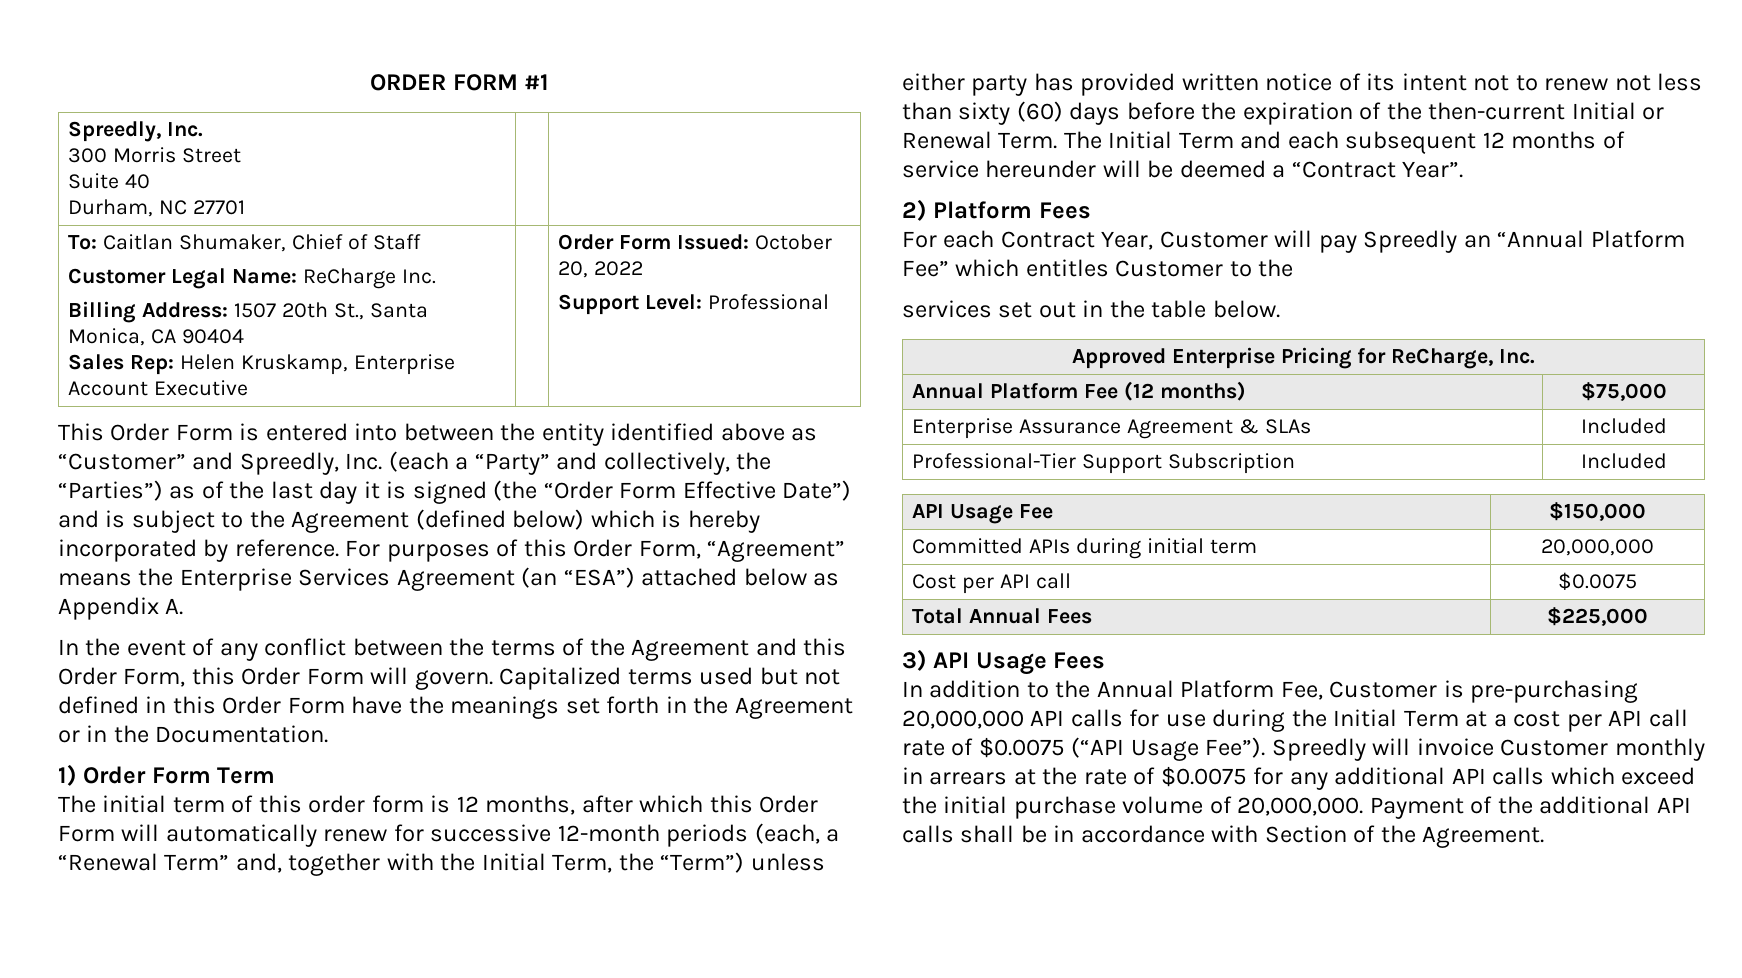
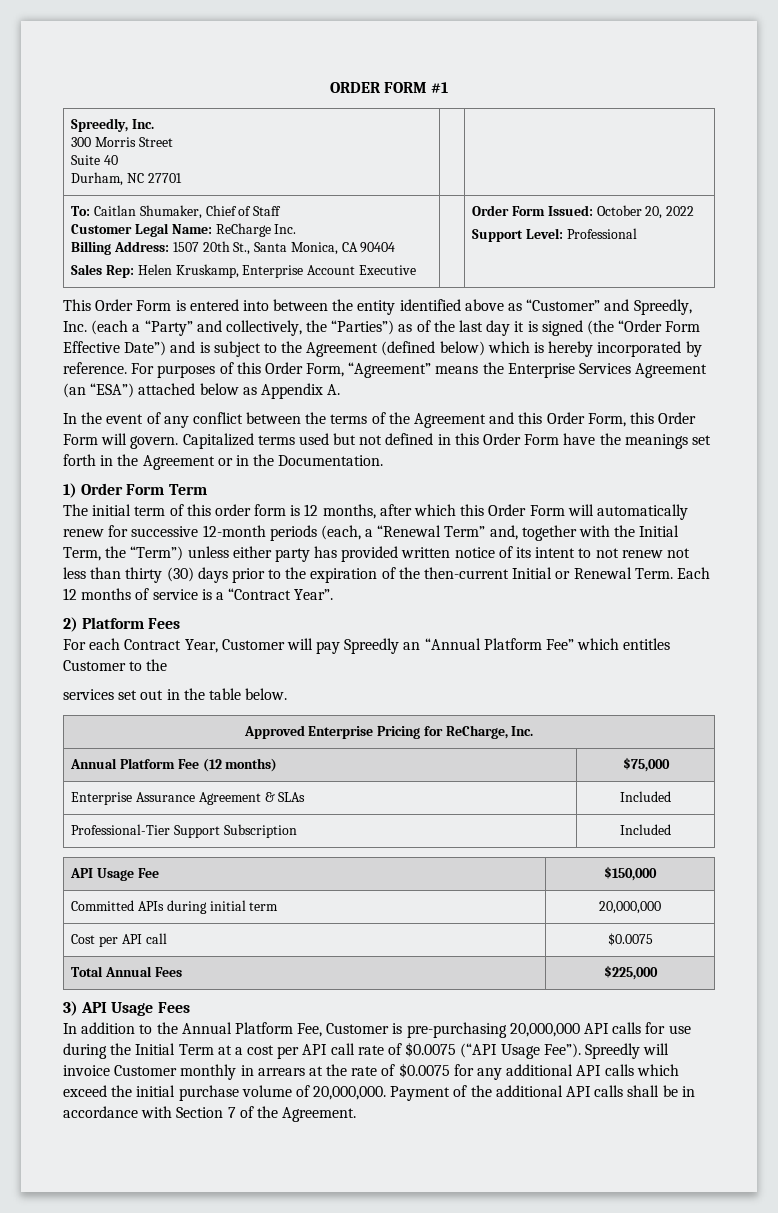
[1473,75,1538,91] not to -> [578,548,619,558] to not
[958,101,1195,125] sixty (60) days before -> [125,567,282,583] thirty (30) days prior to
[1063,131,1625,154] [902,160,1266,178] The Initial Term and each subsequent 12 months of service hereunder will be deemed -> [676,567,710,579] [63,588,212,600] Each 12 months of service is
(1347, 834) none -> [227,1107,236,1118] 7

